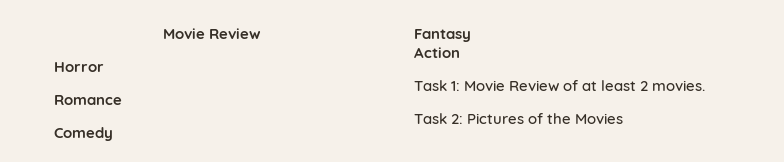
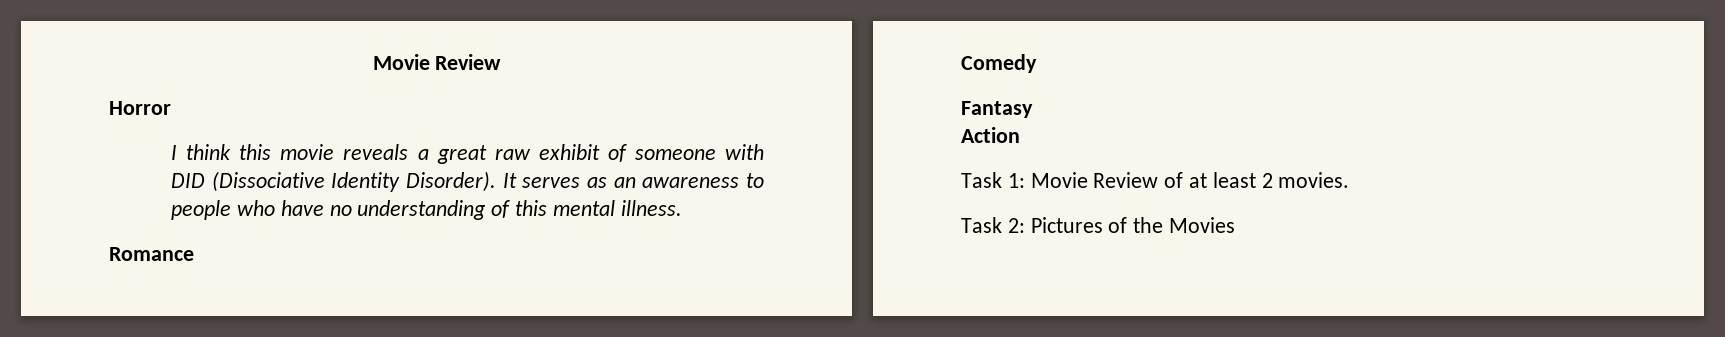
(104, 67) none -> [171,144,765,164] [171,171,764,192] [171,200,682,220] // I think this movie reveals a great raw exhibit of someone with DID (Dissociative Identity Disorder). It serves as an awareness to people who have no understanding of this mental illness.

